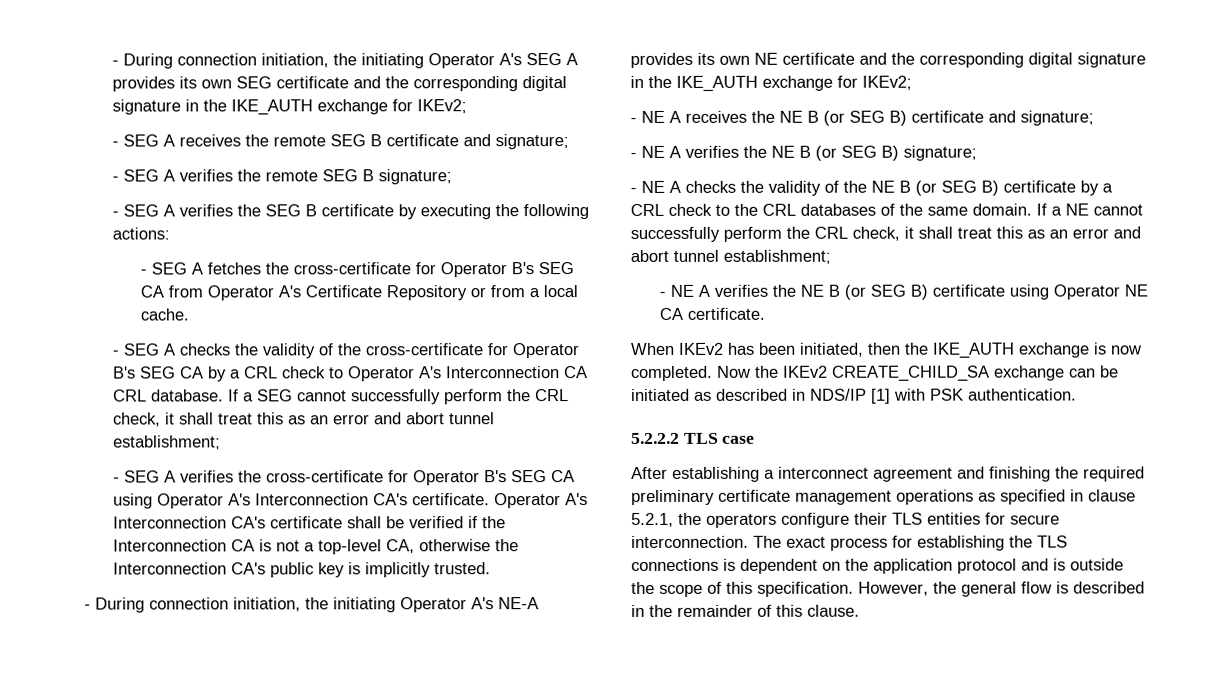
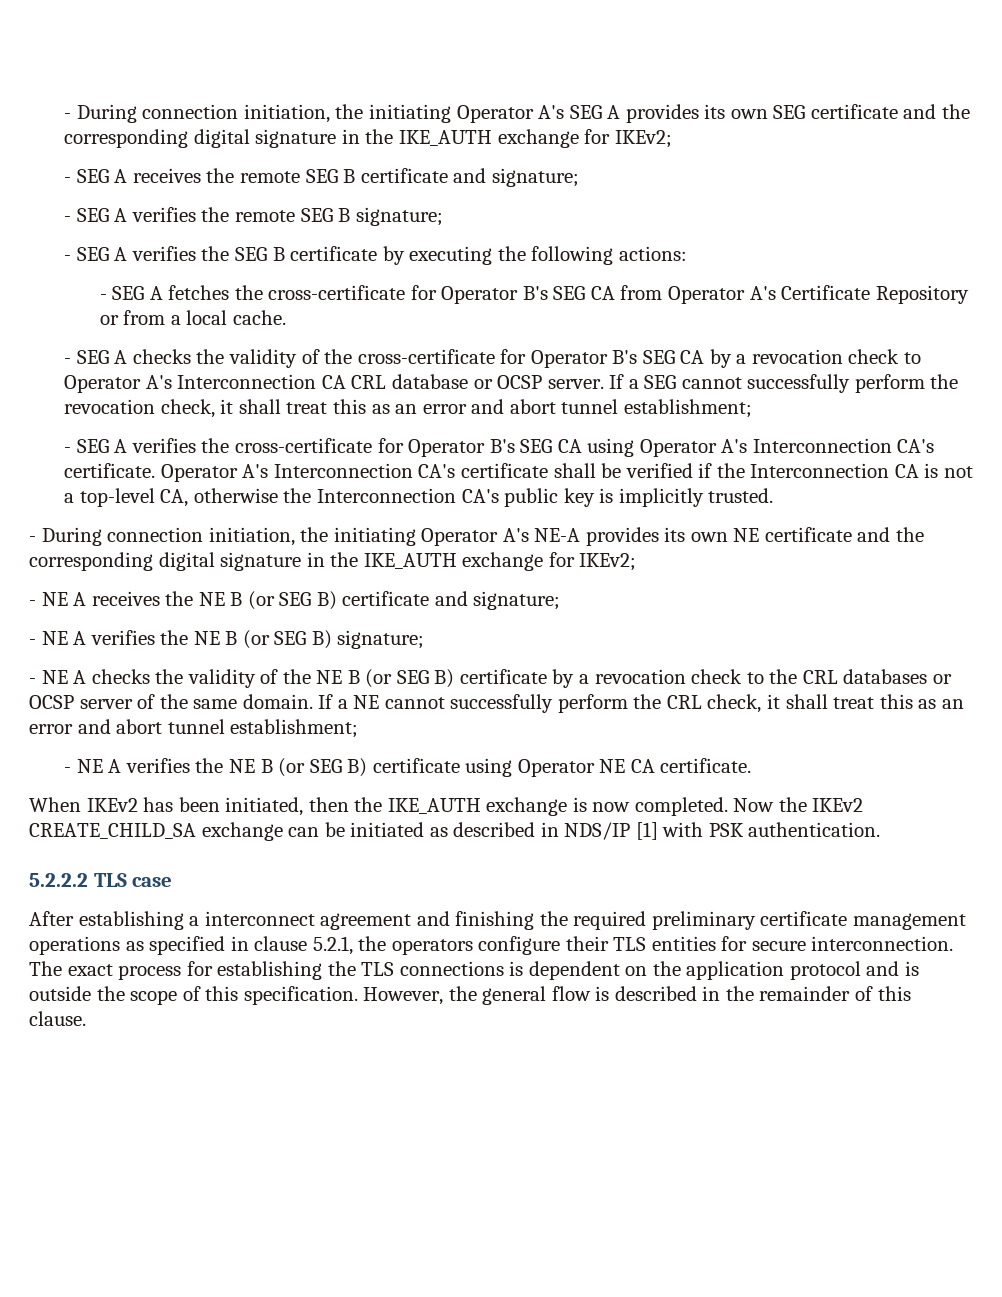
[243,366,278,379] CRL -> [751,349,843,364] revocation
[150,389,224,402] database. -> [391,374,604,389] database or OCSP server.
[534,389,569,402] CRL -> [64,399,156,414] revocation
[630,203,664,216] CRL -> [594,669,686,684] revocation
(876, 209) none -> [932,674,952,684] [29,695,133,709] or OCSP server

